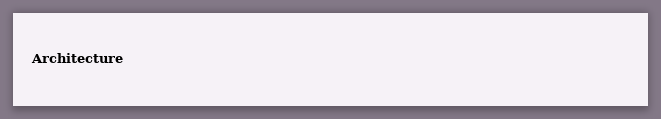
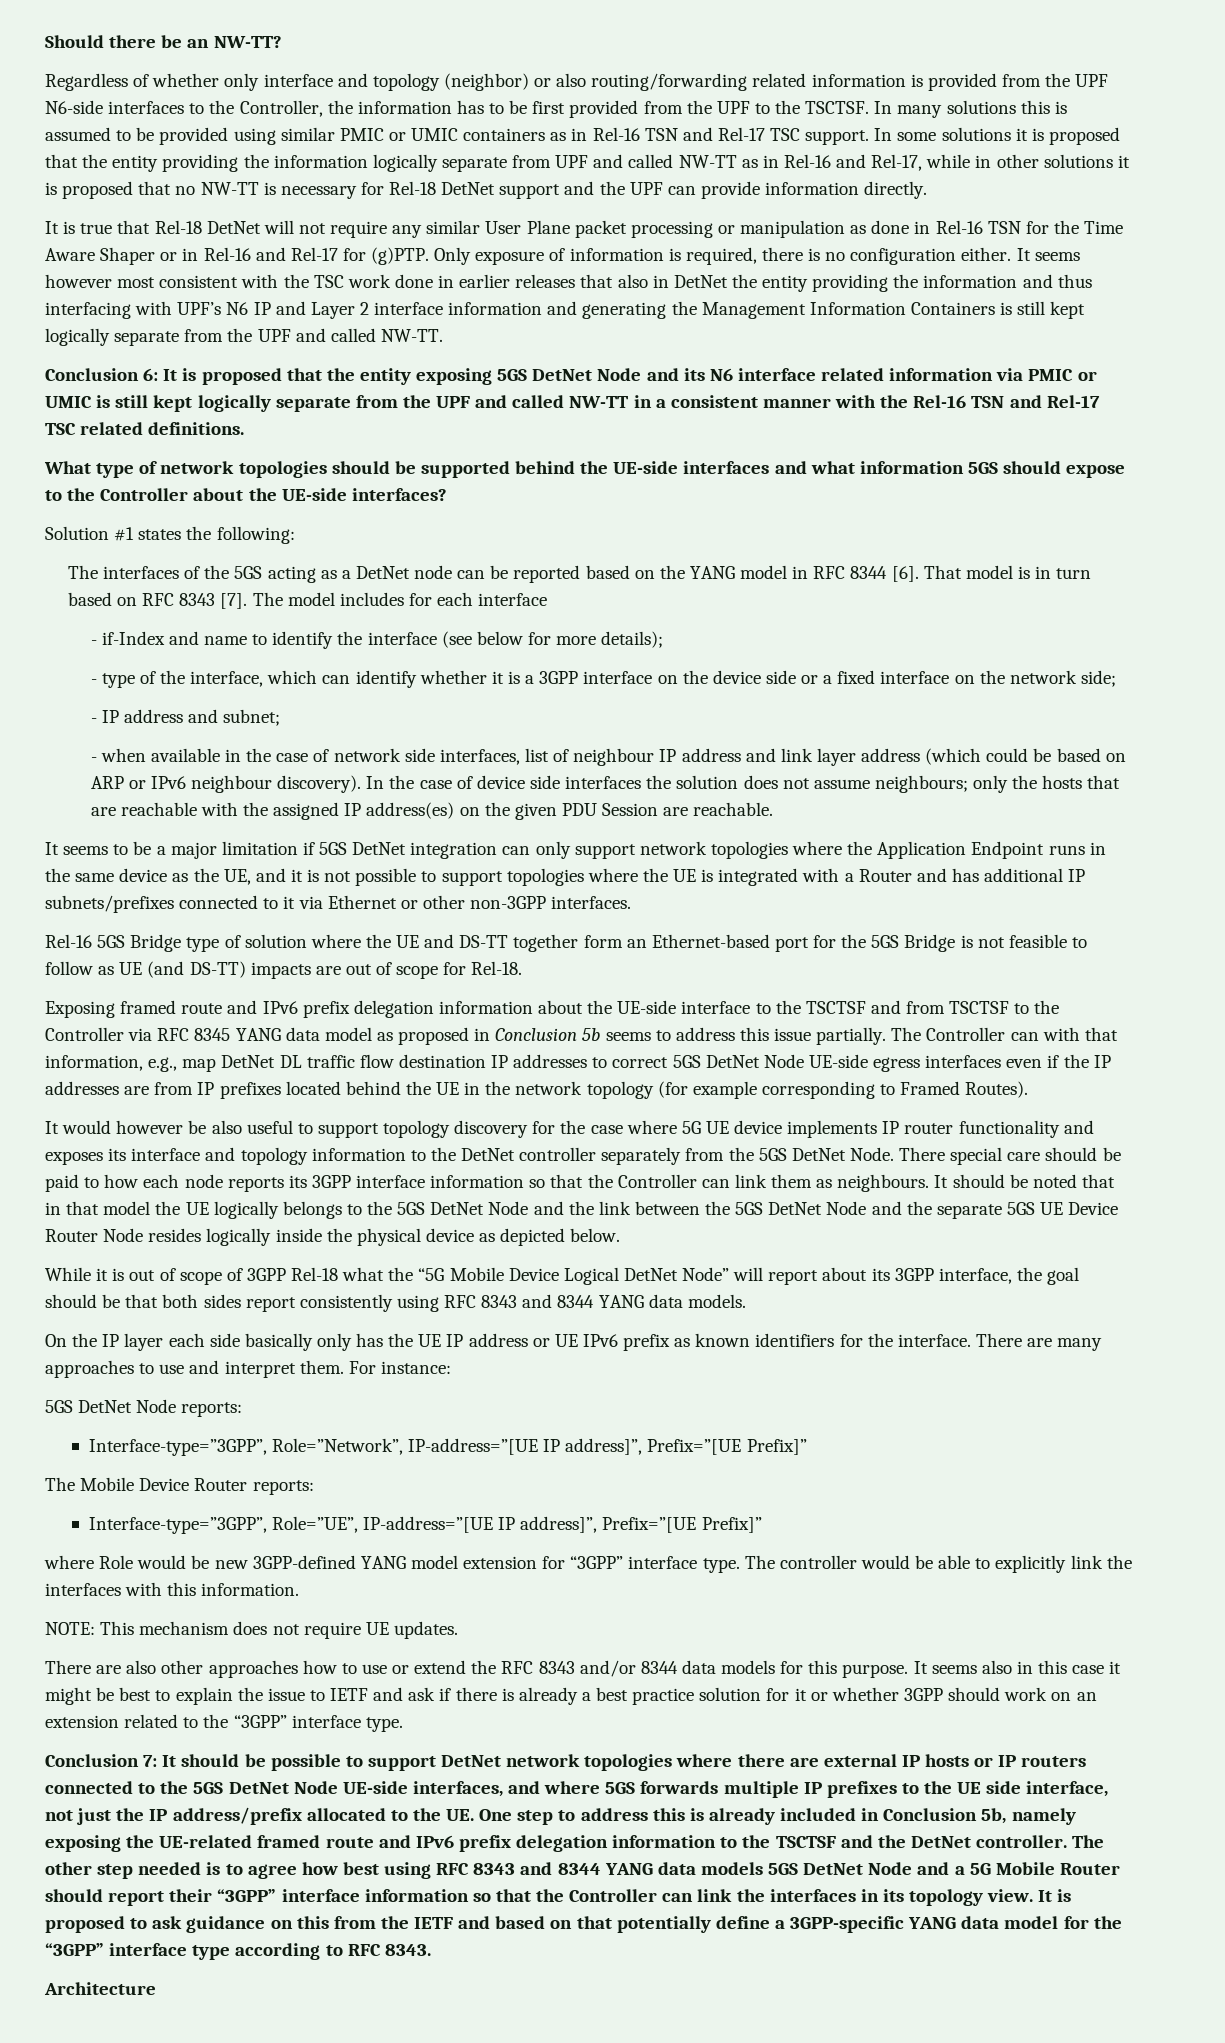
(31, 58) none -> [45,35,282,48] [45,73,1109,91] [45,100,1067,118] [45,127,1120,145] [45,154,1130,172] [45,181,928,199] [45,220,1124,238] [45,247,1080,265] [45,274,1092,292] [45,301,1086,319] [45,328,443,346] [45,368,1097,385] [45,395,1100,412] [45,422,245,435] [44,461,1126,478] [45,488,447,501] [45,526,295,544] [67,565,1092,583] [67,592,548,609] [90,631,664,649] [90,670,1116,688] [90,709,281,726] [90,748,1126,766] [90,775,1121,793] [90,802,774,820] [45,841,1106,859] [45,868,1086,886] [45,895,632,913] [45,934,1087,952] [45,961,523,979] [45,1000,1060,1018] [45,1027,1118,1045] [45,1054,1111,1072] [45,1081,1029,1099] [45,1120,1094,1138] [45,1147,1121,1165] [45,1174,1115,1192] [45,1201,1119,1219] [45,1228,621,1246] [45,1267,1080,1285] [45,1294,746,1312] [45,1333,1103,1351] [45,1360,451,1378] [45,1399,243,1417] [88,1438,807,1456] [45,1477,314,1495] [88,1516,762,1534] [44,1555,1132,1573] [45,1582,300,1596] [45,1621,458,1639] [45,1660,1122,1678] [45,1687,1097,1705] [45,1714,403,1732] [45,1754,1087,1771] [45,1781,1109,1798] [45,1807,1076,1825] [45,1835,1105,1852] [45,1862,1120,1879] [45,1889,1072,1906] [45,1916,1122,1933] [45,1943,431,1960] Should there be an NW-TT? // Regardless of whether only interface and topology (neighbor) or also routing/forwarding related information is provided from the UPF N6-side interfaces to the Controller, the information has to be first provided from the UPF to the TSCTSF. In many solutions this is assumed to be provided using similar PMIC or UMIC containers as in Rel-16 TSN and Rel-17 TSC support. In some solutions it is proposed that the entity providing the information logically separate from UPF and called NW-TT as in Rel-16 and Rel-17, while in other solutions it is proposed that no NW-TT is necessary for Rel-18 DetNet support and the UPF can provide information directly. // It is true that Rel-18 DetNet will not require any similar User Plane packet processing or manipulation as done in Rel-16 TSN for the Time Aware Shaper or in Rel-16 and Rel-17 for (g)PTP. Only exposure of information is required, there is no configuration either. It seems however most consistent with the TSC work done in earlier releases that also in DetNet the entity providing the information and thus interfacing with UPF’s N6 IP and Layer 2 interface information and generating the Management Information Containers is still kept logically separate from the UPF and called NW-TT. // Conclusion 6: It is proposed that the entity exposing 5GS DetNet Node and its N6 interface related information via PMIC or UMIC is still kept logically separate from the UPF and called NW-TT in a consistent manner with the Rel-16 TSN and Rel-17 TSC related definitions. // What type of network topologies should be supported behind the UE-side interfaces and what information 5GS should expose to the Controller about the UE-side interfaces? // Solution #1 states the following: // The interfaces of the 5GS acting as a DetNet node can be reported based on the YANG model in RFC 8344 [6]. That model is in turn based on RFC 8343 [7]. The model includes for each interface // - if-Index and name to identify the interface (see below for more details); // - type of the interface, which can identify whether it is a 3GPP interface on the device side or a fixed interface on the network side; // - IP address and subnet; // - when available in the case of network side interfaces, list of neighbour IP address and link layer address (which could be based on ARP or IPv6 neighbour discovery). In the case of device side interfaces the solution does not assume neighbours; only the hosts that are reachable with the assigned IP address(es) on the given PDU Session are reachable. // It seems to be a major limitation if 5GS DetNet integration can only support network topologies where the Application Endpoint runs in the same device as the UE, and it is not possible to support topologies where the UE is integrated with a Router and has additional IP subnets/prefixes connected to it via Ethernet or other non-3GPP interfaces. // Rel-16 5GS Bridge type of solution where the UE and DS-TT together form an Ethernet-based port for the 5GS Bridge is not feasible to follow as UE (and DS-TT) impacts are out of scope for Rel-18. // Exposing framed route and IPv6 prefix delegation information about the UE-side interface to the TSCTSF and from TSCTSF to the Controller via RFC 8345 YANG data model as proposed in Conclusion 5b seems to address this issue partially. The Controller can with that information, e.g., map DetNet DL traffic flow destination IP addresses to correct 5GS DetNet Node UE-side egress interfaces even if the IP addresses are from IP prefixes located behind the UE in the network topology (for example corresponding to Framed Routes). // It would however be also useful to support topology discovery for the case where 5G UE device implements IP router functionality and exposes its interface and topology information to the DetNet controller separately from the 5GS DetNet Node. There special care should be paid to how each node reports its 3GPP interface information so that the Controller can link them as neighbours. It should be noted that in that model the UE logically belongs to the 5GS DetNet Node and the link between the 5GS DetNet Node and the separate 5GS UE Device Router Node resides logically inside the physical device as depicted below. // While it is out of scope of 3GPP Rel-18 what the “5G Mobile Device Logical DetNet Node” will report about its 3GPP interface, the goal should be that both sides report consistently using RFC 8343 and 8344 YANG data models. // On the IP layer each side basically only has the UE IP address or UE IPv6 prefix as known identifiers for the interface. There are many approaches to use and interpret them. For instance: // 5GS DetNet Node reports: // Interface-type=”3GPP”, Role=”Network”, IP-address=”[UE IP address]”, Prefix=”[UE Prefix]” // The Mobile Device Router reports: // Interface-type=”3GPP”, Role=”UE”, IP-address=”[UE IP address]”, Prefix=”[UE Prefix]” // where Role would be new 3GPP-defined YANG model extension for “3GPP” interface type. The controller would be able to explicitly link the interfaces with this information. // NOTE: This mechanism does not require UE updates. // There are also other approaches how to use or extend the RFC 8343 and/or 8344 data models for this purpose. It seems also in this case it might be best to explain the issue to IETF and ask if there is already a best practice solution for it or whether 3GPP should work on an extension related to the “3GPP” interface type. // Conclusion 7: It should be possible to support DetNet network topologies where there are external IP hosts or IP routers connected to the 5GS DetNet Node UE-side interfaces, and where 5GS forwards multiple IP prefixes to the UE side interface, not just the IP address/prefix allocated to the UE. One step to address this is already included in Conclusion 5b, namely exposing the UE-related framed route and IPv6 prefix delegation information to the TSCTSF and the DetNet controller. The other step needed is to agree how best using RFC 8343 and 8344 YANG data models 5GS DetNet Node and a 5G Mobile Router should report their “3GPP” interface information so that the Controller can link the interfaces in its topology view. It is proposed to ask guidance on this from the IETF and based on that potentially define a 3GPP-specific YANG data model for the “3GPP” interface type according to RFC 8343. //

